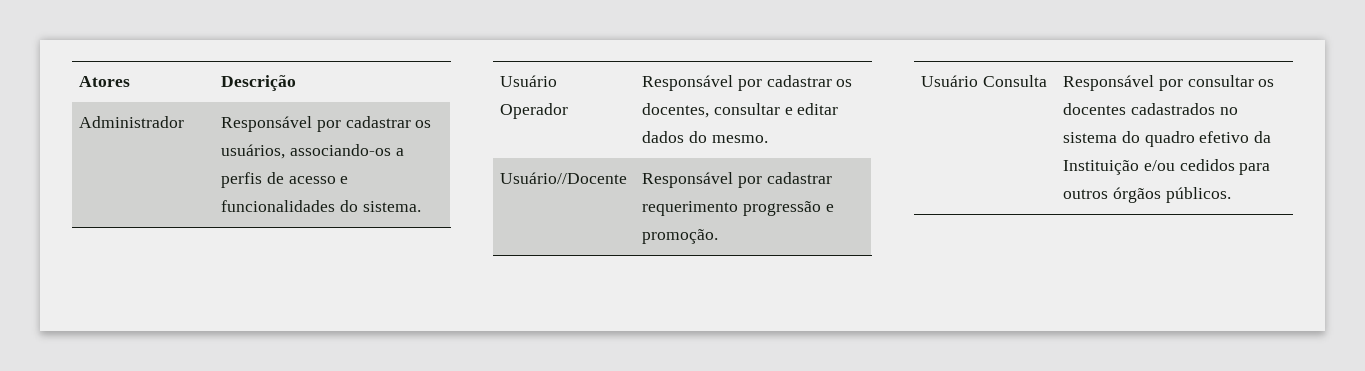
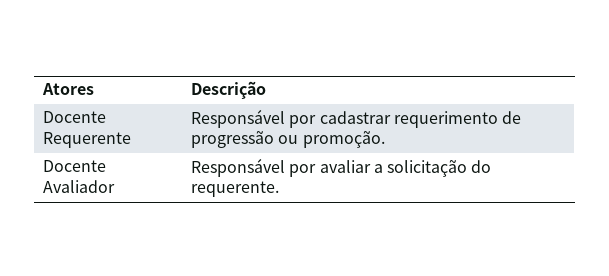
[79,116,185,128] [221,116,432,132] [221,144,404,159] [221,172,349,188] [221,200,421,212] [500,75,558,87] [500,103,569,119] [642,75,853,91] [642,103,839,118] [642,131,768,143] [500,172,628,184] Administrador | Responsável por cadastrar os usuários, associando-os a perfis de acesso e funcionalidades do sistema. // Usuário Operador | Responsável por cadastrar os docentes, consultar e editar dados do mesmo. // Usuário//Docente -> [42,111,106,123] [42,132,131,148] Docente Requerente
[742,201,834,216] progressão e -> [502,111,522,124] [190,131,299,148] de progressão ou
[921,75,1047,87] [1063,75,1275,91] [1063,103,1238,115] [1063,131,1272,147] [1063,159,1271,175] [1063,187,1231,203] Usuário Consulta | Responsável por consultar os docentes cadastrados no sistema do quadro efetivo da Instituição e/ou cedidos para outros órgãos públicos. -> [42,160,106,172] [42,180,115,193] [190,158,492,177] [190,181,279,197] Docente Avaliador | Responsável por avaliar a solicitação do requerente.

